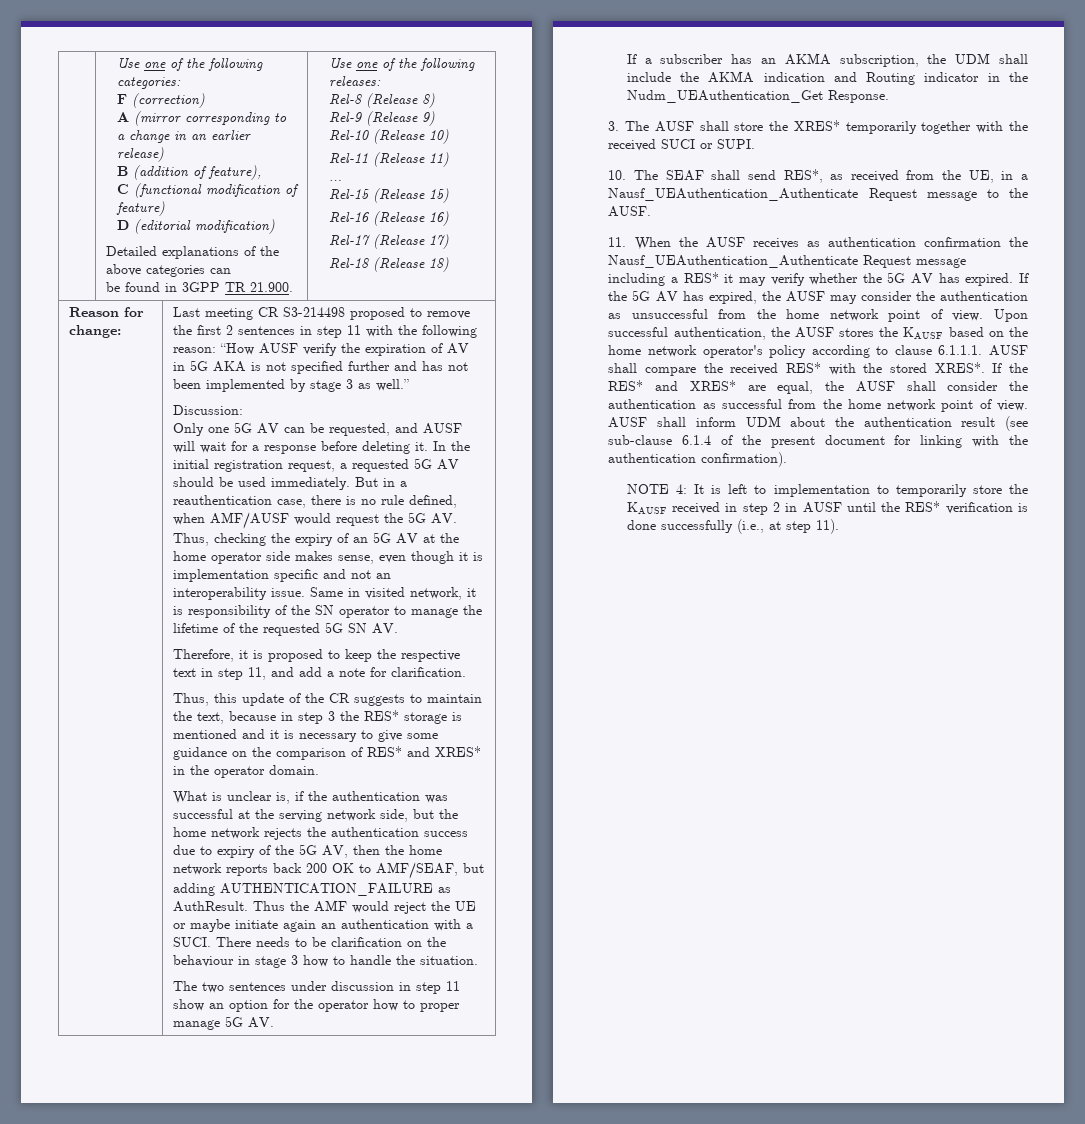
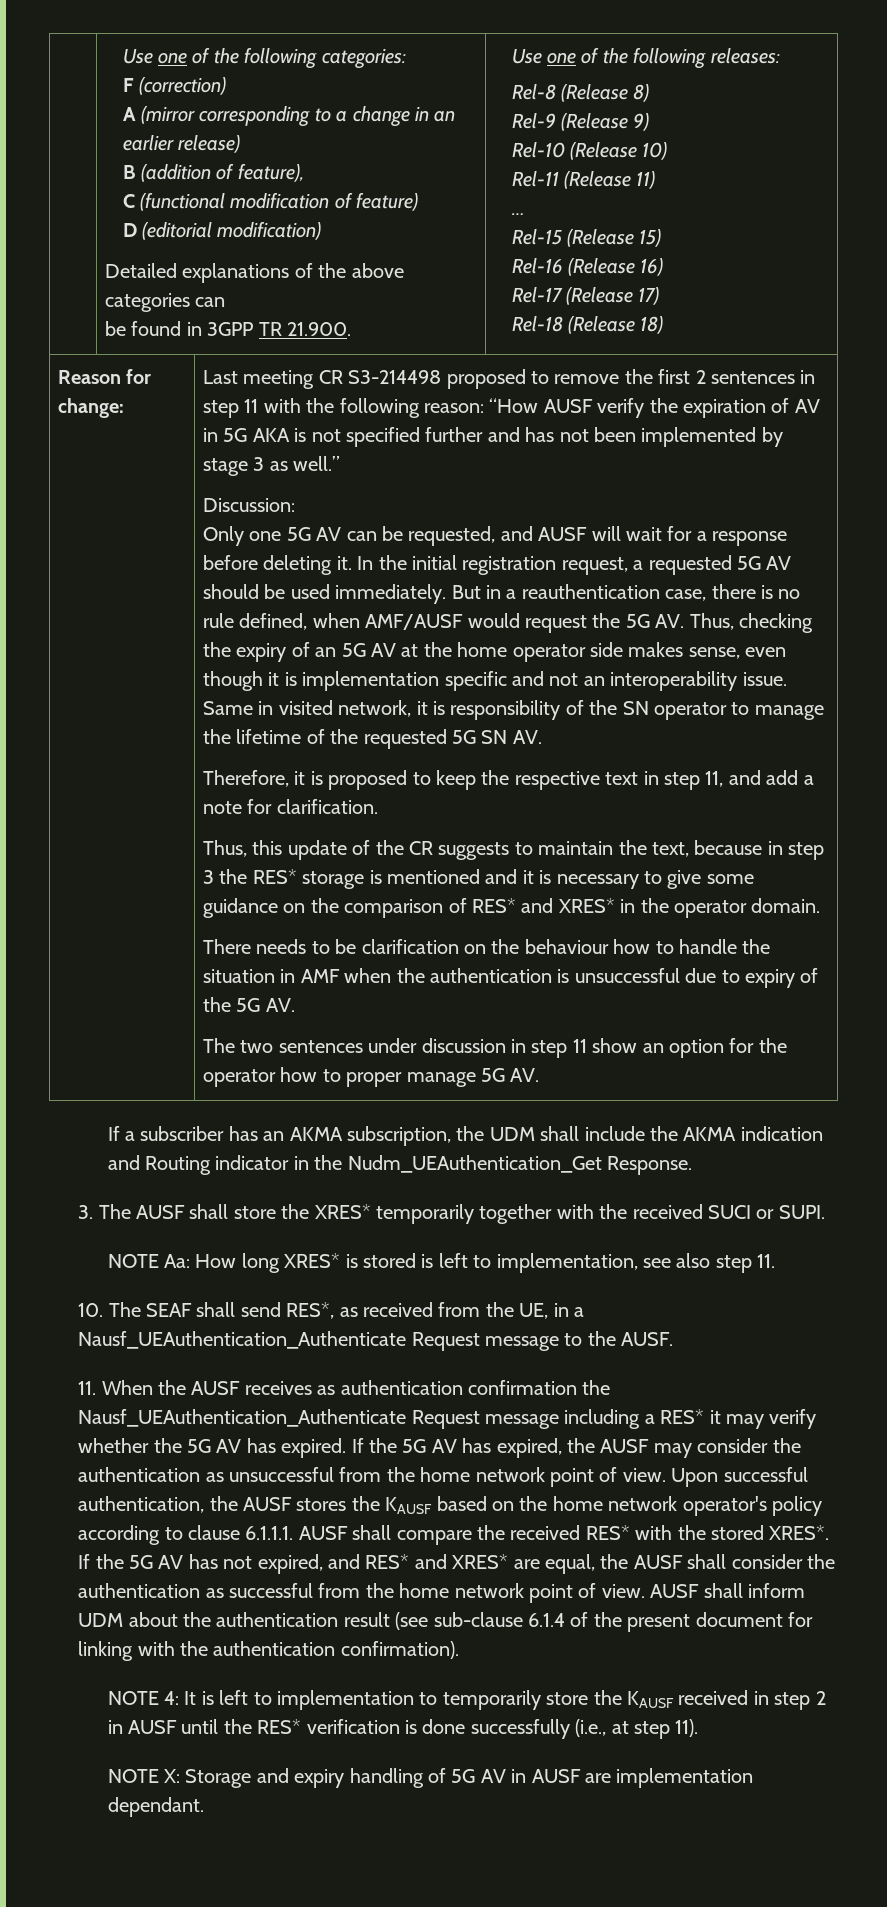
[172,791,448,804] [172,809,458,822] [172,827,468,840] [172,844,442,858] [172,862,484,879] [172,883,451,896] [172,900,476,914] [172,919,473,932] [172,937,211,947] What is unclear is, if the authentication was successful at the serving network side, but the home network rejects the authentication success due to expiry of the 5G AV, then the home network reports back 200 OK to AMF/SEAF, but adding AUTHENTICATION_FAILURE as AuthResult. Thus the AMF would reject the UE or maybe initiate again an authentication with a SUCI. -> (821, 905) none
[237,955,298,968] in stage 3 -> (609, 946) none
[419,956,478,965] situation. -> [202,968,819,988] [202,997,295,1012] situation in AMF when the authentication is unsuccessful due to expiry of the 5G AV.
(756, 144) none -> [107,1253,776,1273] // NOTE Aa: How long XRES* is stored is left to implementation, see also step 11.
(1028, 368) none -> [129,1554,361,1574] 5G AV has not expired, and
(839, 526) none -> [107,1768,754,1788] [107,1797,204,1817] // NOTE X: Storage and expiry handling of 5G AV in AUSF are implementation dependant.

